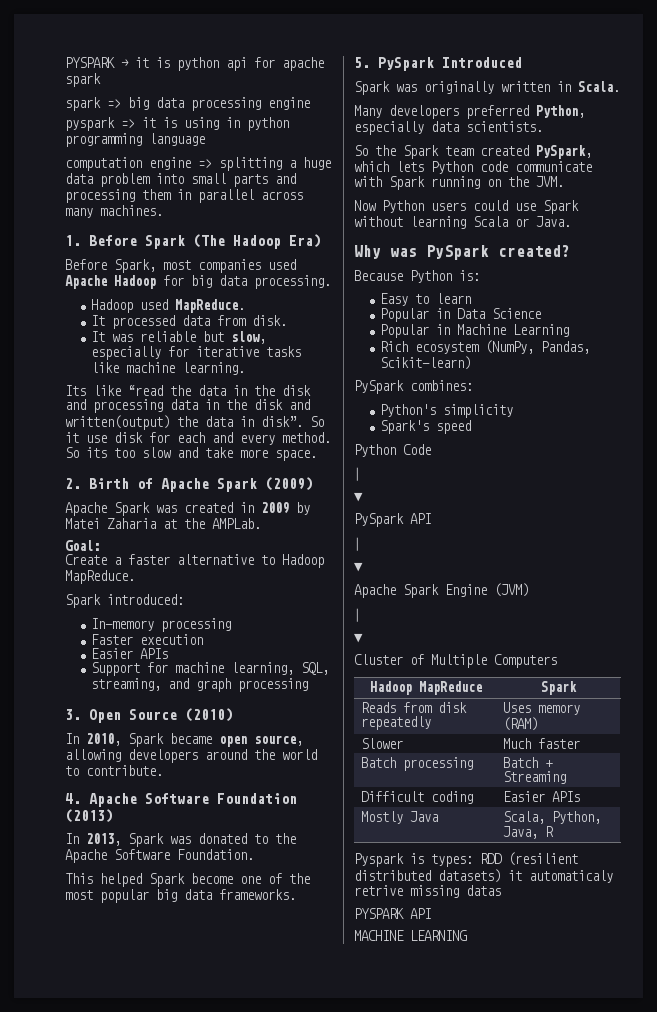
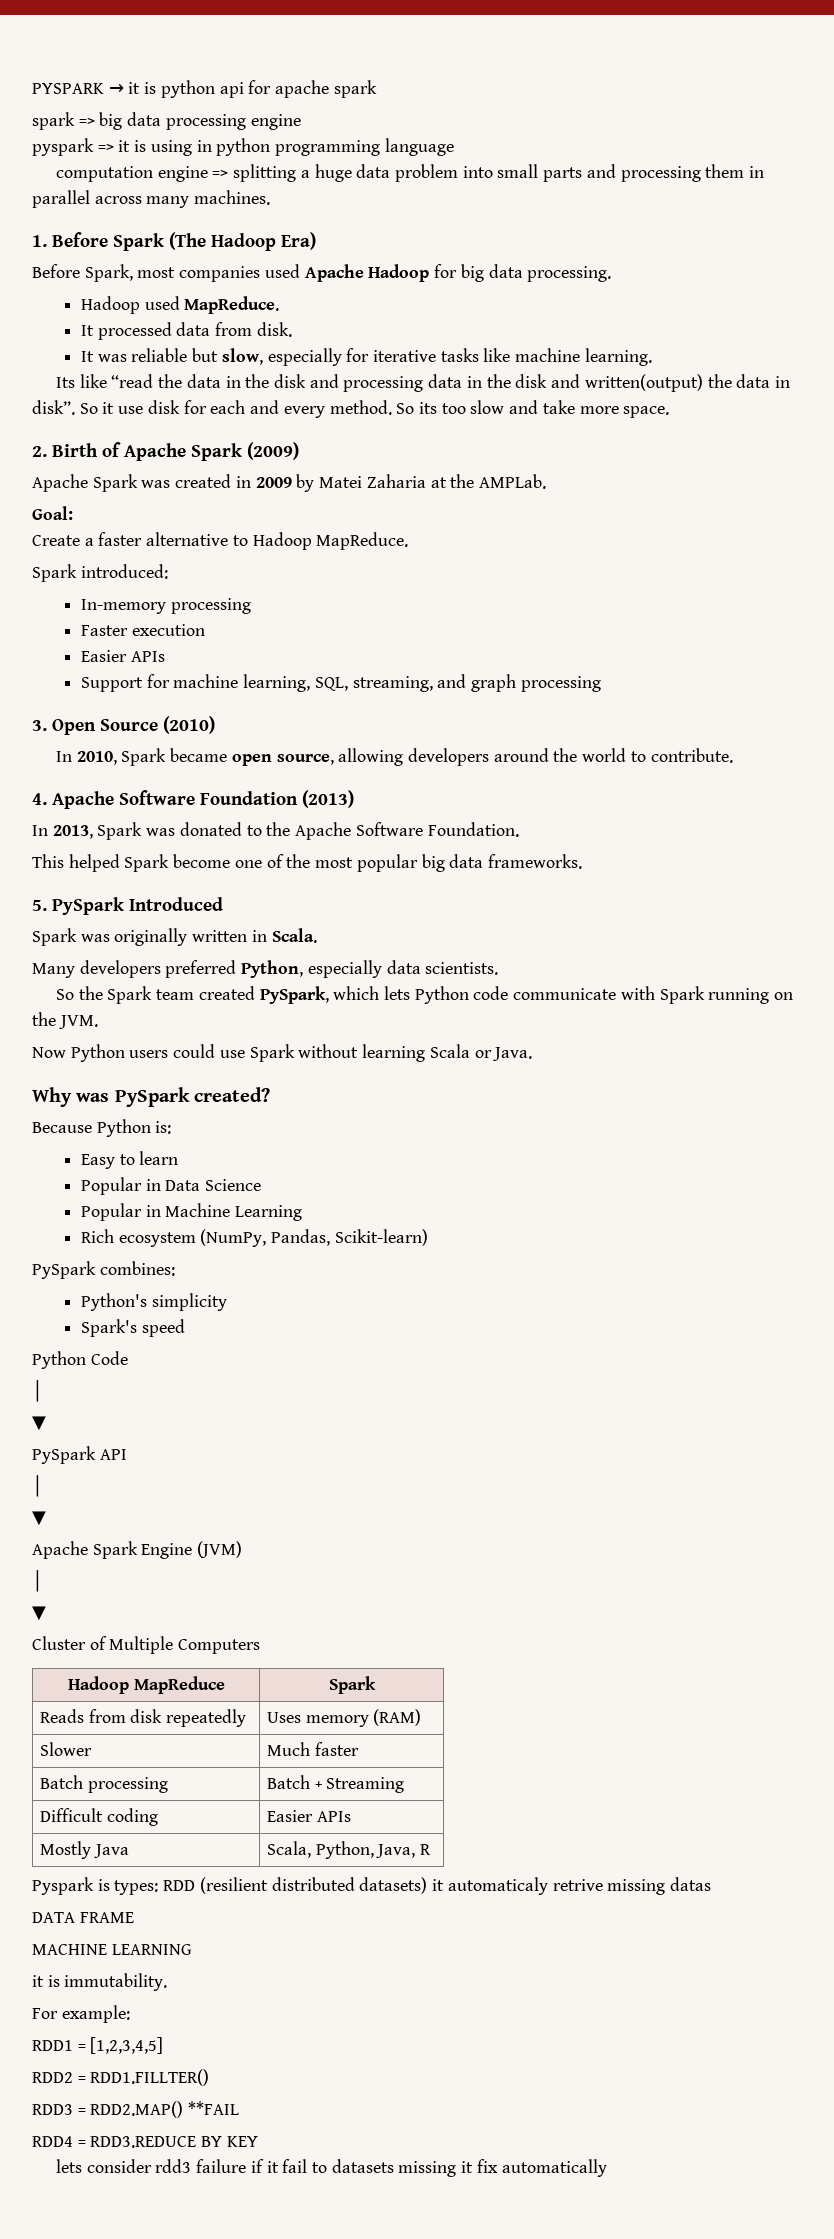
[354,908,431,919] PYSPARK API -> [32,1912,134,1923] DATA FRAME
(467, 935) none -> [32,1973,168,1991] [32,2005,130,2023] [32,2037,164,2054] [32,2069,210,2086] [32,2101,240,2118] [32,2136,258,2148] [55,2159,607,2177] // it is immutability. // For example: // RDD1 = [1,2,3,4,5] // RDD2 = RDD1.FILLTER() // RDD3 = RDD2.MAP() **FAIL // RDD4 = RDD3.REDUCE BY KEY // lets consider rdd3 failure if it fail to datasets missing it fix automatically

